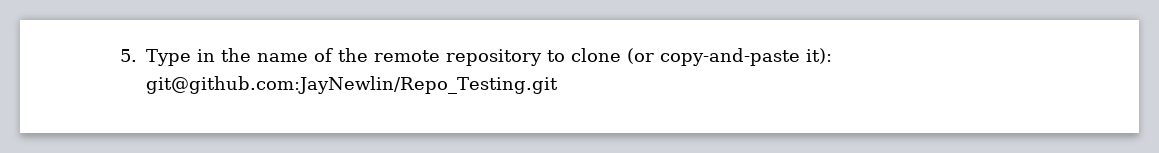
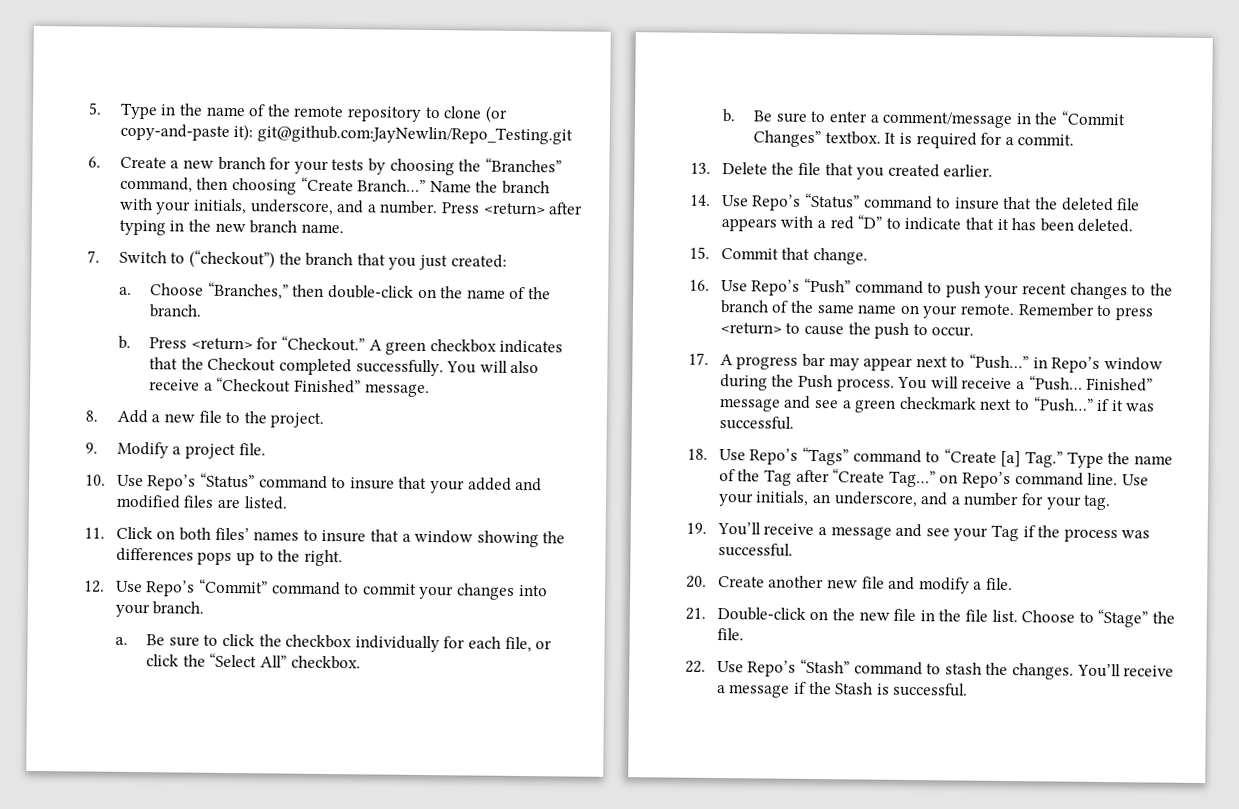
(558, 85) none -> [88,156,562,176] [119,176,550,195] [118,197,584,216] [118,219,344,236] [87,249,507,271] [118,281,551,300] [149,304,203,318] [117,335,564,356] [149,357,540,377] [149,376,430,398] [85,409,325,428] [85,441,266,460] [85,472,543,494] [115,494,288,510] [84,526,566,548] [115,547,343,567] [84,578,548,600] [114,601,205,618] [114,633,553,653] [146,652,361,670] [721,109,1126,129] [753,130,1075,149] [690,162,994,180] [690,192,1141,212] [720,214,1134,233] [689,246,869,265] [689,277,1173,300] [719,300,1154,321] [719,322,975,339] [688,352,1163,373] [719,374,1154,392] [718,395,1156,413] [718,416,794,430] [687,446,1173,468] [718,468,1149,489] [717,490,1112,511] [686,522,1151,543] [717,543,793,557] [686,575,1013,594] [685,607,1175,628] [716,628,744,641] [685,658,1175,680] [716,681,969,698] // 6. Create a new branch for your tests by choosing the “Branches” command, then choosing “Create Branch…” Name the branch with your initials, underscore, and a number. Press <return> after typing in the new branch name. // 7. Switch to (“checkout”) the branch that you just created: // a. Choose “Branches,” then double-click on the name of the branch. // b. Press <return> for “Checkout.” A green checkbox indicates that the Checkout completed successfully. You will also receive a “Checkout Finished” message. // 8. Add a new file to the project. // 9. Modify a project file. // 10. Use Repo’s “Status” command to insure that your added and modified files are listed. // 11. Click on both files’ names to insure that a window showing the differences pops up to the right. // 12. Use Repo’s “Commit” command to commit your changes into your branch. // a. Be sure to click the checkbox individually for each file, or click the “Select All” checkbox. // b. Be sure to enter a comment/message in the “Commit Changes” textbox. It is required for a commit. // 13. Delete the file that you created earlier. // 14. Use Repo’s “Status” command to insure that the deleted file appears with a red “D” to indicate that it has been deleted. // 15. Commit that change. // 16. Use Repo’s “Push” command to push your recent changes to the branch of the same name on your remote. Remember to press <return> to cause the push to occur. // 17. A progress bar may appear next to “Push…” in Repo’s window during the Push process. You will receive a “Push… Finished” message and see a green checkmark next to “Push…” if it was successful. // 18. Use Repo’s “Tags” command to “Create [a] Tag.” Type the name of the Tag after “Create Tag…” on Repo’s command line. Use your initials, an underscore, and a number for your tag. // 19. You’ll receive a message and see your Tag if the process was successful. // 20. Create another new file and modify a file. // 21. Double-click on the new file in the file list. Choose to “Stage” the file. // 22. Use Repo’s “Stash” command to stash the changes. You’ll receive a message if the Stash is successful.

